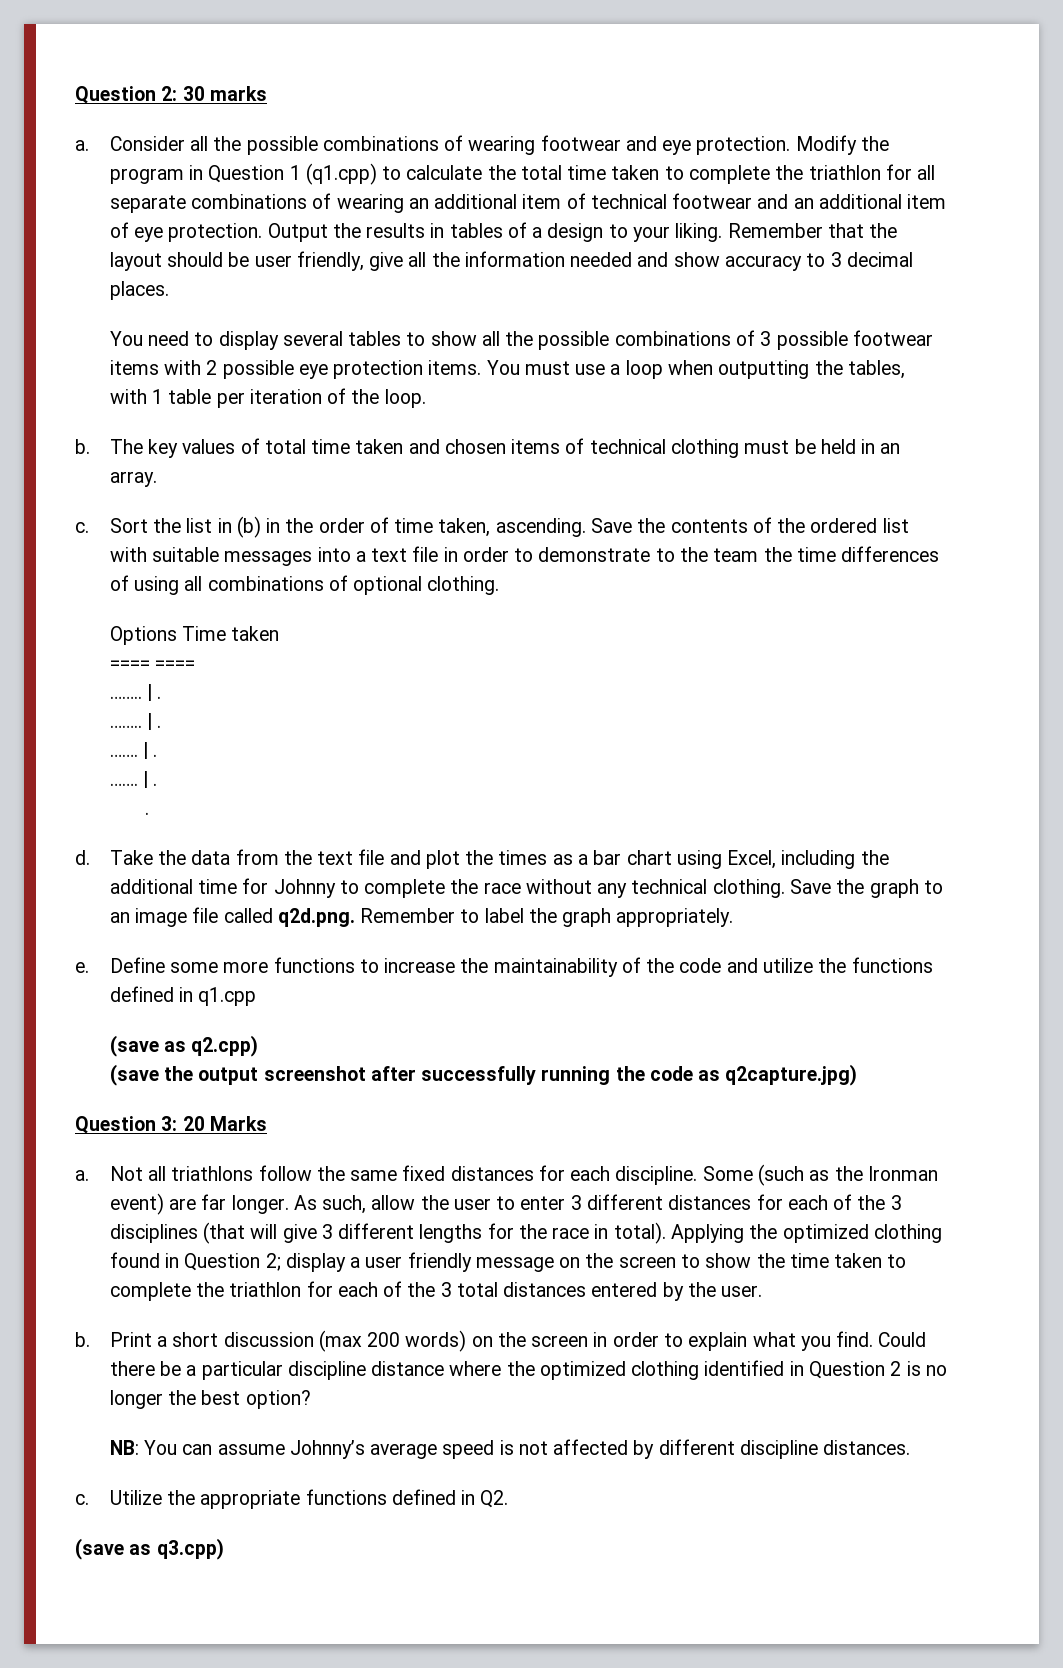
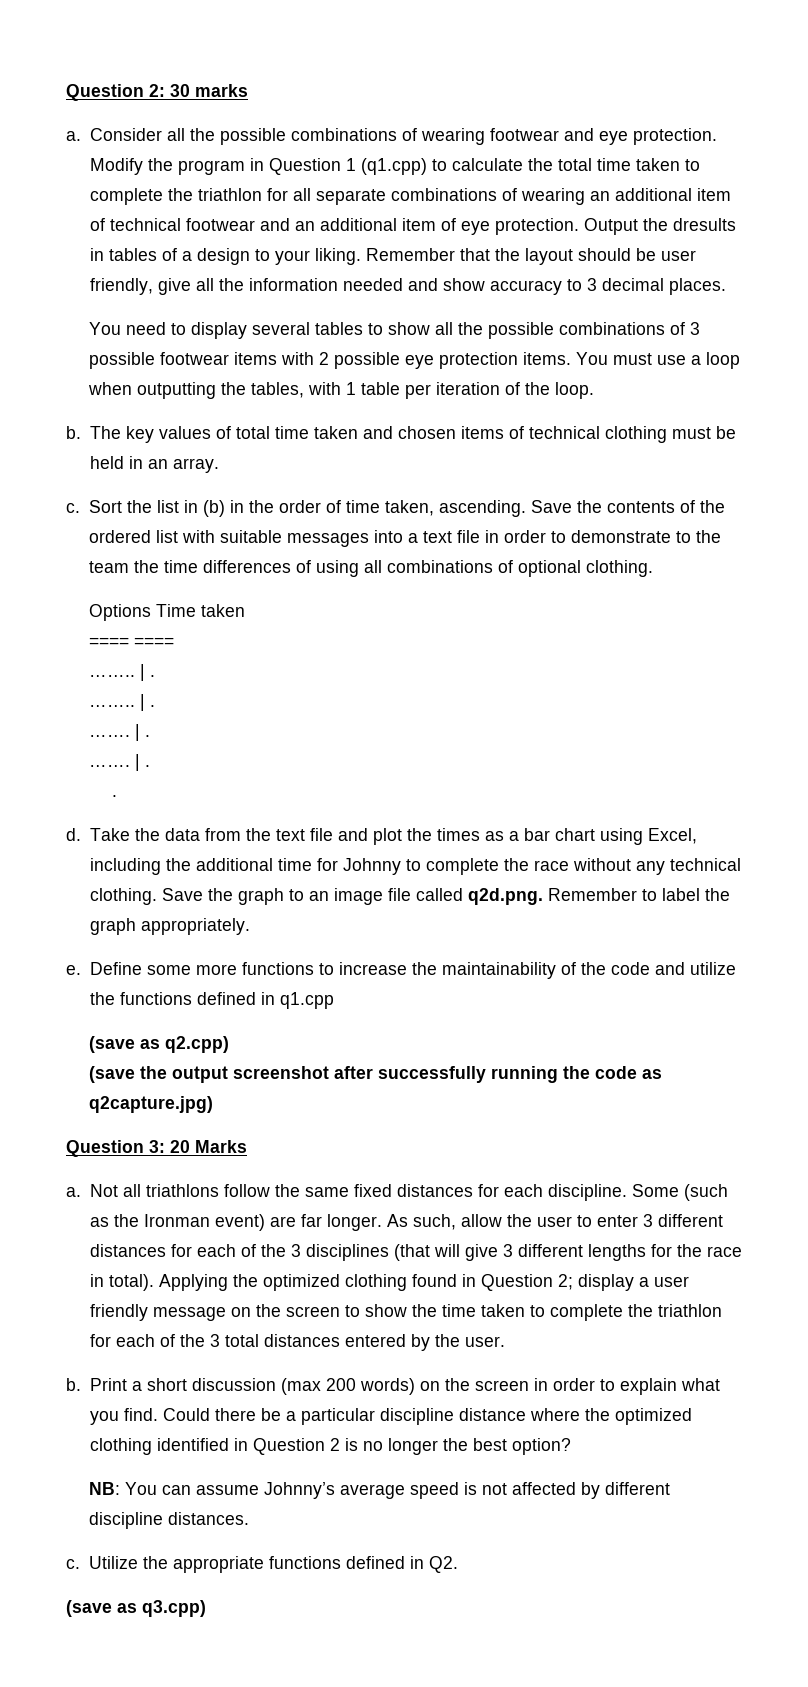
[366,223,426,238] results -> [672,218,736,231] dresults

